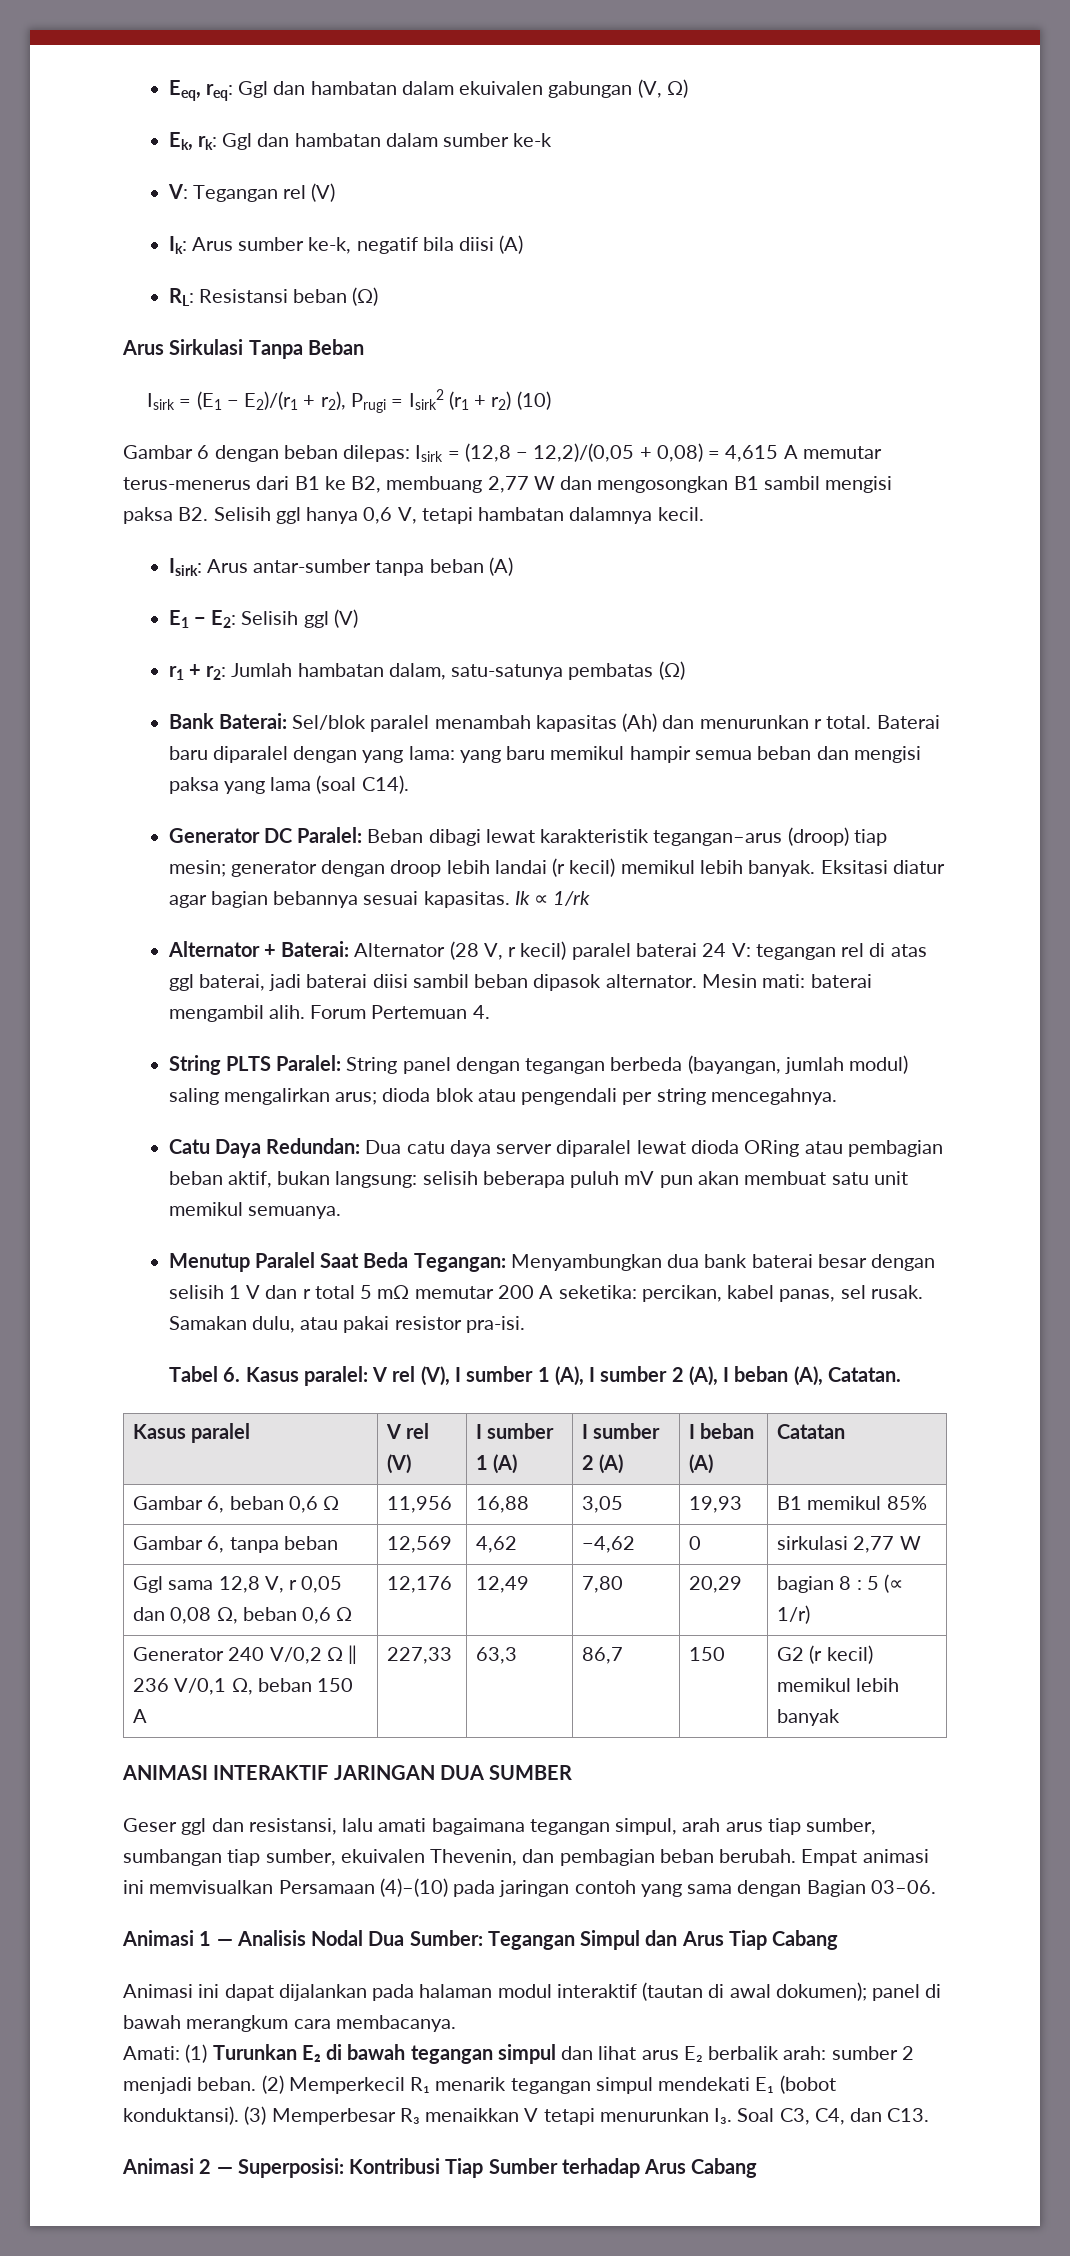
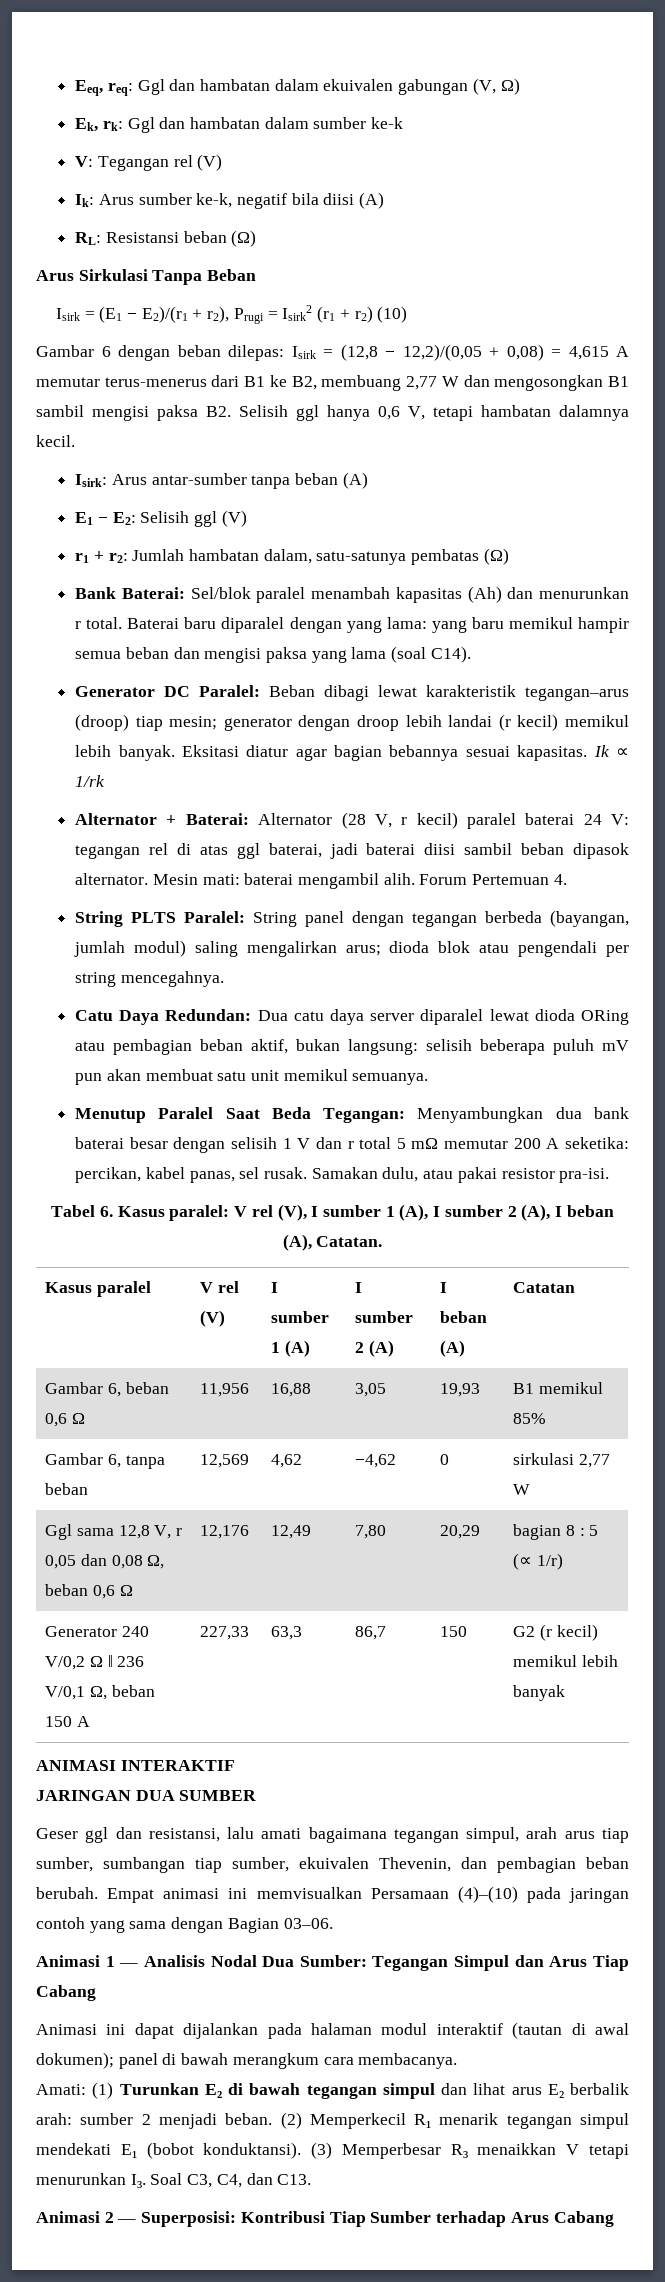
(329, 1772) none -> (235, 1765) //

